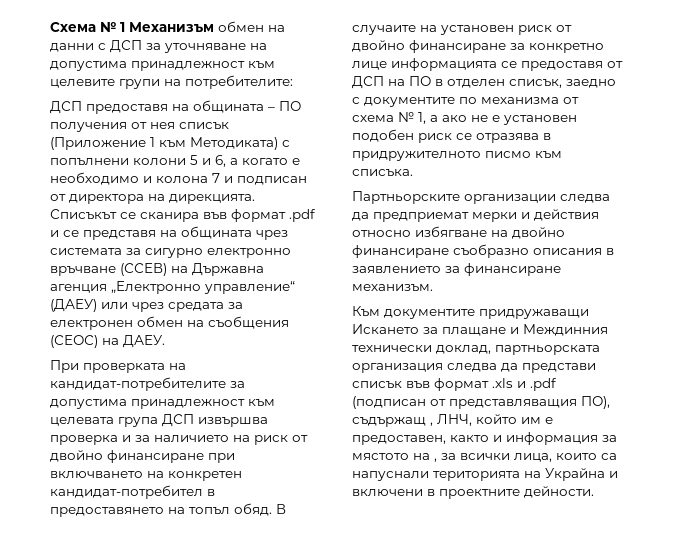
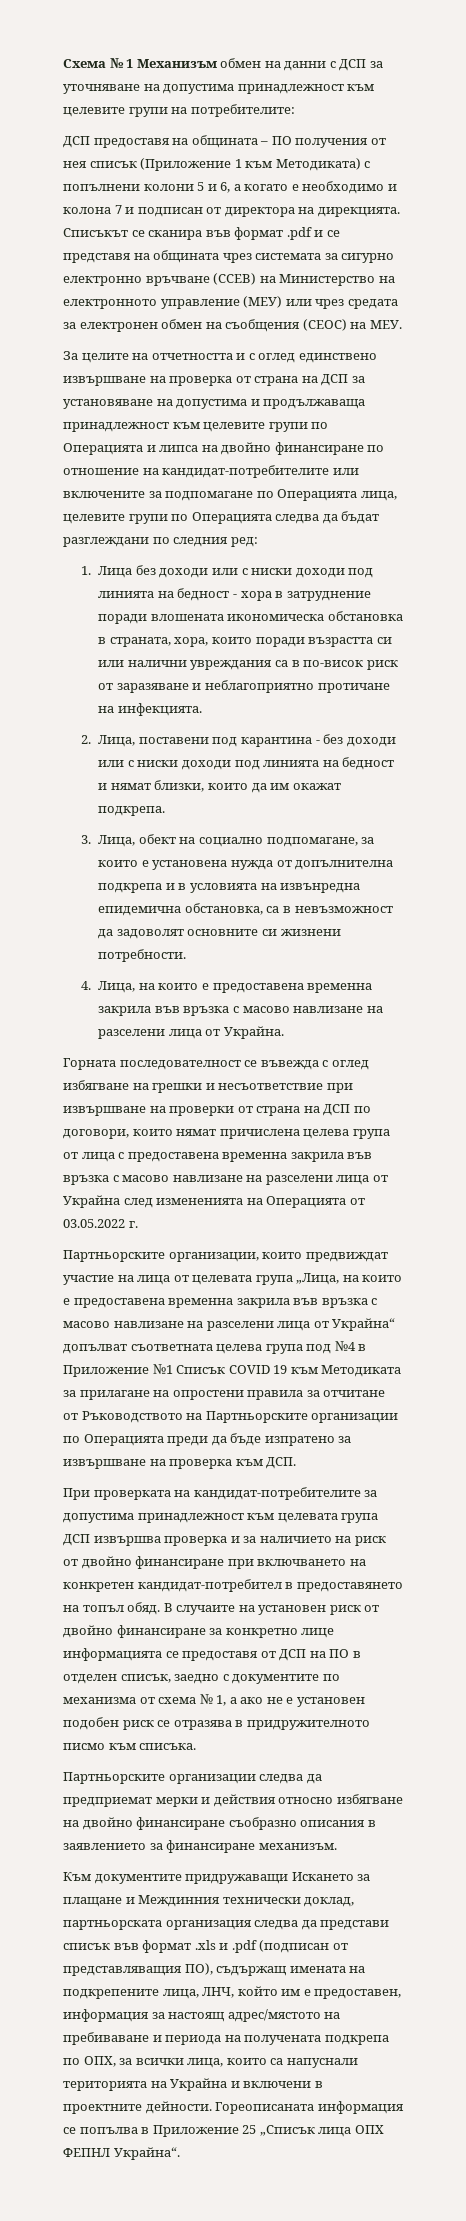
[192,263,264,276] [50,281,295,294] [50,299,97,312] Държавна агенция „Електронно управление“ (ДАЕУ) -> [279,274,395,286] [63,296,283,309] Министерство на електронното управление (МЕУ)
[123,335,165,348] ДАЕУ. -> [369,320,402,329] [63,351,377,363] [63,374,365,386] [63,399,366,409] [63,422,329,432] [63,442,385,455] [63,465,359,478] [63,489,397,501] [63,511,380,524] [63,537,258,547] [80,565,374,578] [98,588,371,601] [98,611,403,624] [98,637,392,647] [98,660,398,670] [98,680,390,693] [98,703,202,716] [80,734,396,747] [98,757,395,770] [98,780,341,793] [98,806,166,816] [80,834,375,847] [98,860,394,870] [98,883,361,893] [98,903,393,916] [98,929,341,939] [98,949,187,962] [80,981,373,993] [98,1006,383,1016] [98,1026,284,1039] [63,1058,369,1070] [63,1080,353,1093] [63,1104,371,1116] [63,1129,390,1139] [63,1152,373,1162] [63,1175,388,1185] [63,1195,365,1208] [63,1219,138,1228] [63,1250,388,1262] [63,1273,403,1285] [63,1298,378,1308] [63,1318,396,1331] [63,1341,367,1354] [63,1364,402,1377] [63,1390,386,1400] [63,1411,399,1423] [63,1433,352,1446] [63,1457,297,1469] МЕУ. // За целите на отчетността и с оглед единствено извършване на проверка от страна на ДСП за установяване на допустима и продължаваща принадлежност към целевите групи по Операцията и липса на двойно финансиране по отношение на кандидат-потребителите или включените за подпомагане по Операцията лица, целевите групи по Операцията следва да бъдат разглеждани по следния ред: // 1. Лица без доходи или с ниски доходи под линията на бедност - хора в затруднение поради влошената икономическа обстановка в страната, хора, които поради възрастта си или налични увреждания са в по-висок риск от заразяване и неблагоприятно протичане на инфекцията. // 2. Лица, поставени под карантина - без доходи или с ниски доходи под линията на бедност и нямат близки, които да им окажат подкрепа. // 3. Лица, обект на социално подпомагане, за които е установена нужда от допълнителна подкрепа и в условията на извънредна епидемична обстановка, са в невъзможност да задоволят основните си жизнени потребности. // 4. Лица, на които е предоставена временна закрила във връзка с масово навлизане на разселени лица от Украйна. // Горната последователност се въвежда с оглед избягване на грешки и несъответствие при извършване на проверки от страна на ДСП по договори, които нямат причислена целева група от лица с предоставена временна закрила във връзка с масово навлизане на разселени лица от Украйна след измененията на Операцията от 03.05.2022 г. // Партньорските организации, които предвиждат участие на лица от целевата група „Лица, на които е предоставена временна закрила във връзка с масово навлизане на разселени лица от Украйна“ допълват съответната целева група под №4 в Приложение №1 Списък COVID 19 към Методиката за прилагане на опростени правила за отчитане от Ръководството на Партньорските организации по Операцията преди да бъде изпратено за извършване на проверка към ДСП.
[430,422,433,426] , -> [289,1966,366,1973] [63,1989,199,1999] имената на подкрепените лица,
[450,432,617,445] [352,453,437,462] както и информация за мястото на , -> [63,2009,341,2022] [63,2032,389,2045] [63,2056,116,2067] информация за настоящ адрес/мястото на пребиваване и периода на получената подкрепа по ОПХ,
(594, 492) none -> [215,2101,404,2114] [63,2125,384,2137] [63,2147,180,2160] Гореописаната информация се попълва в Приложение 25 „Списък лица ОПХ ФЕПНЛ Украйна“.

